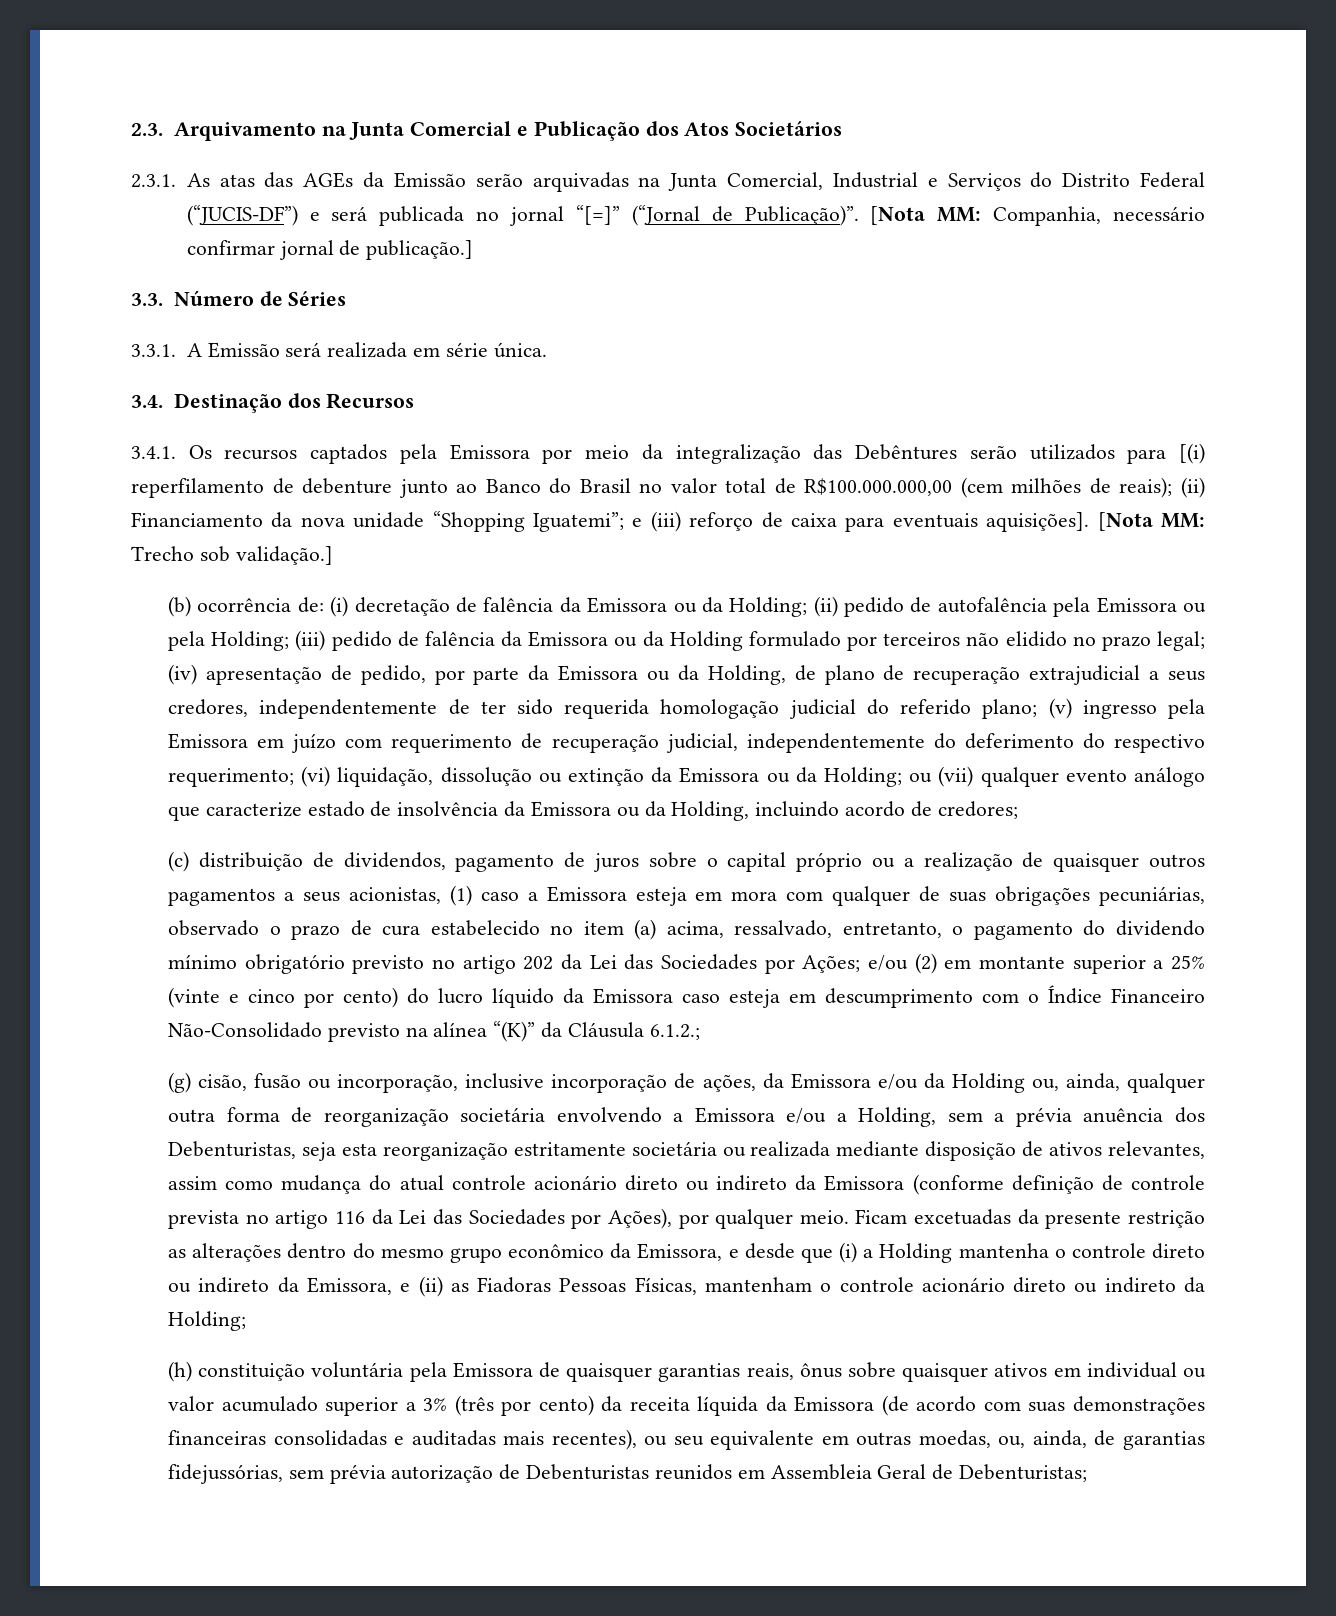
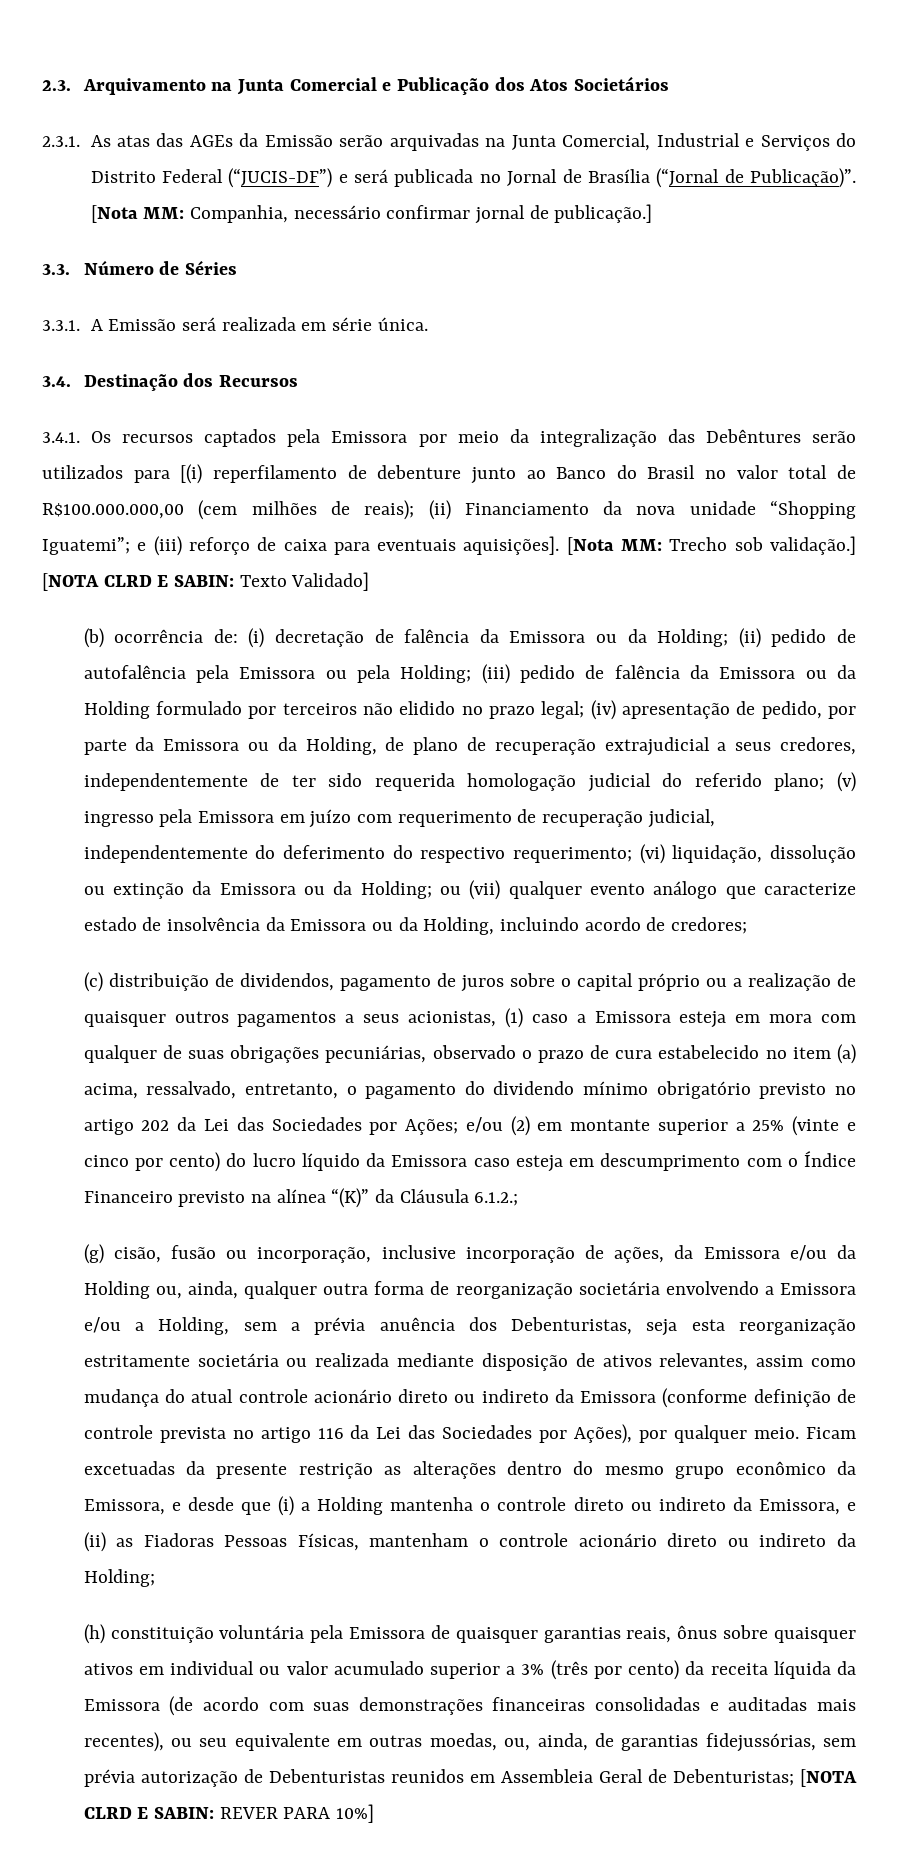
[509,205,620,226] jornal “[=]” -> [507,169,650,186] Jornal de Brasília
(333, 555) none -> [42,572,370,591] [NOTA CLRD E SABIN: Texto Validado]
[168,1022,323,1038] Não-Consolidado -> (173, 1197) none
(1087, 1473) none -> [799,1769,857,1787] [83,1804,375,1823] [NOTA CLRD E SABIN: REVER PARA 10%]

